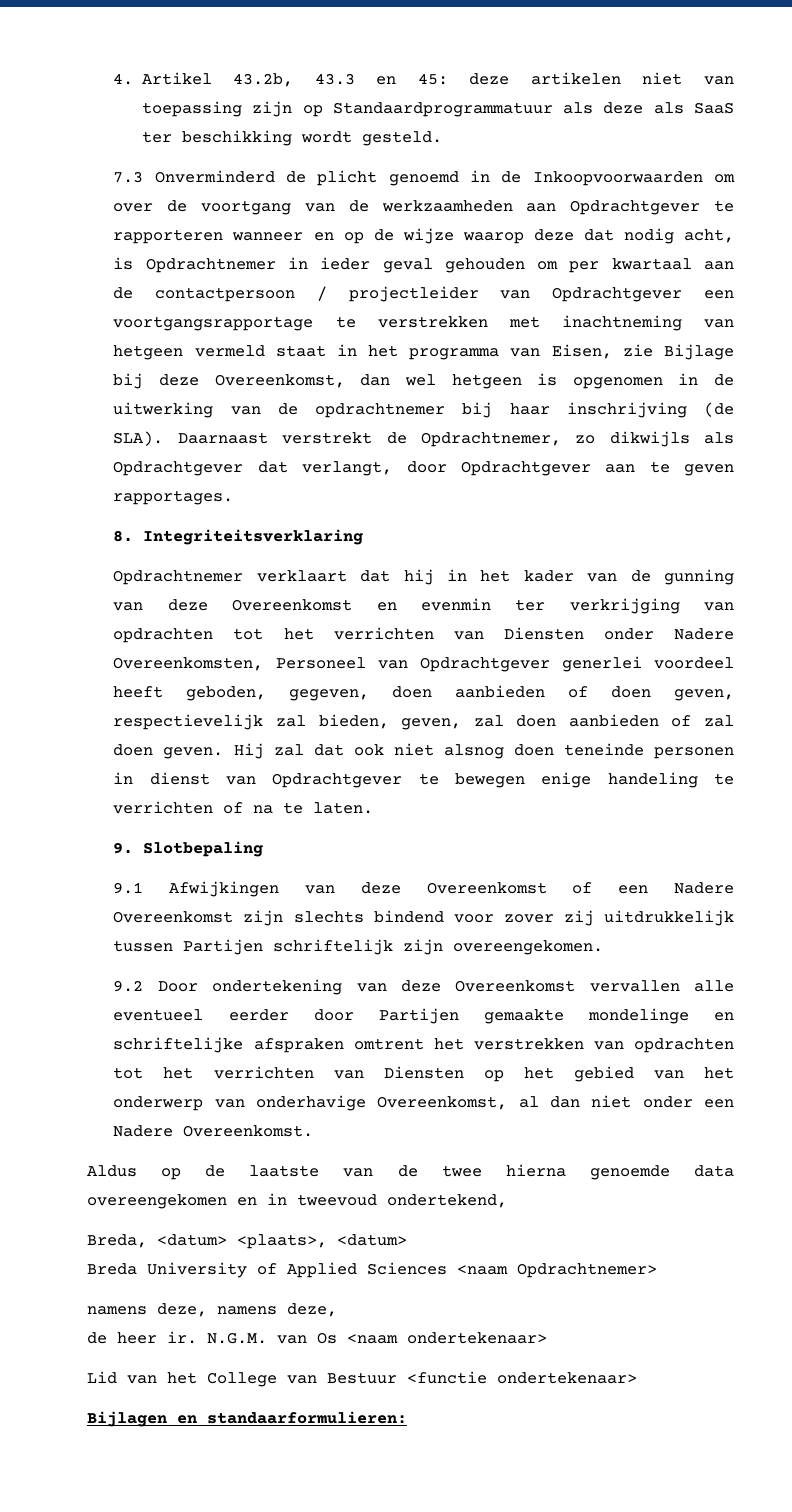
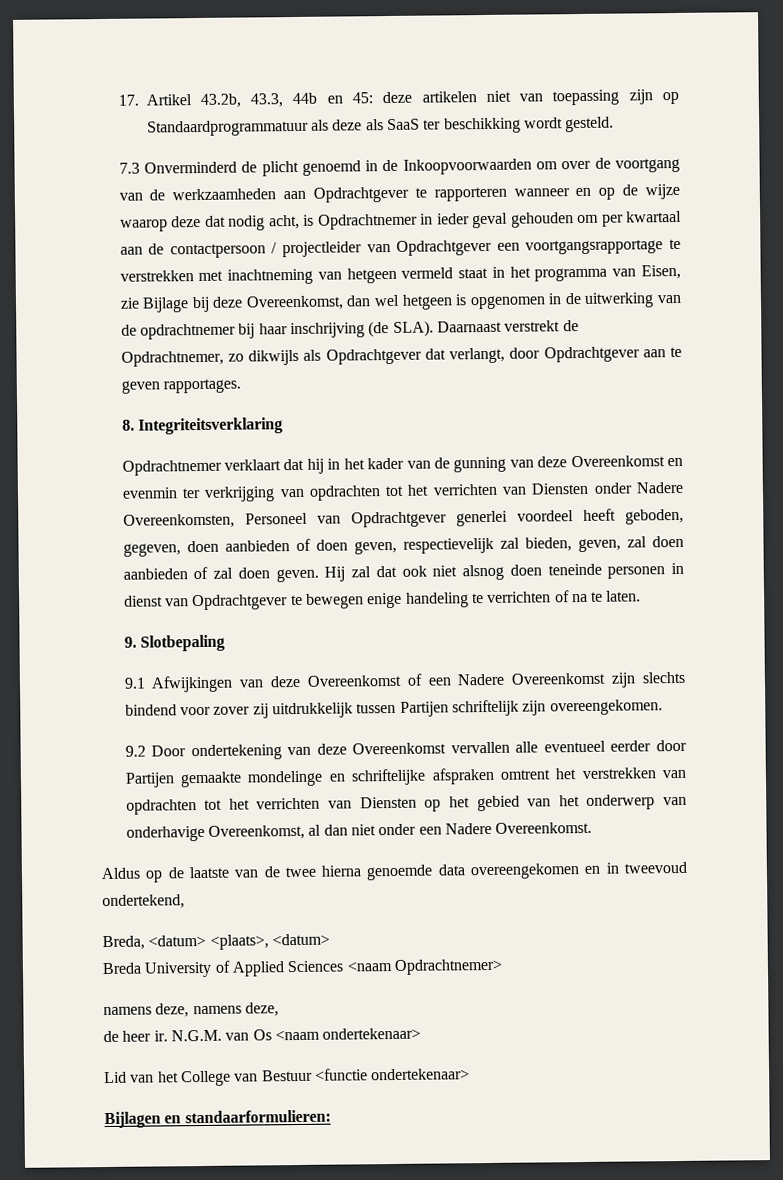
[113,73,134,85] 4. -> [117,94,139,106] 17.
[314,73,355,85] 43.3 -> [250,92,318,108] 43.3, 44b

